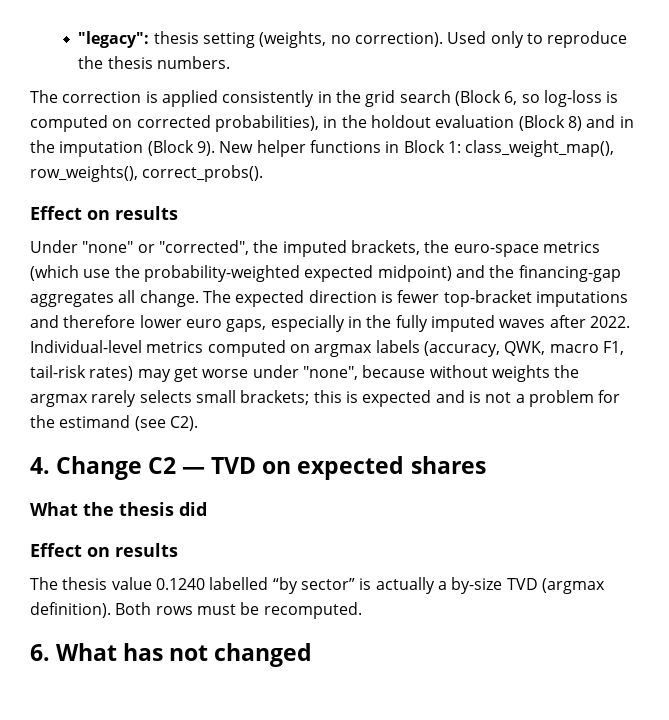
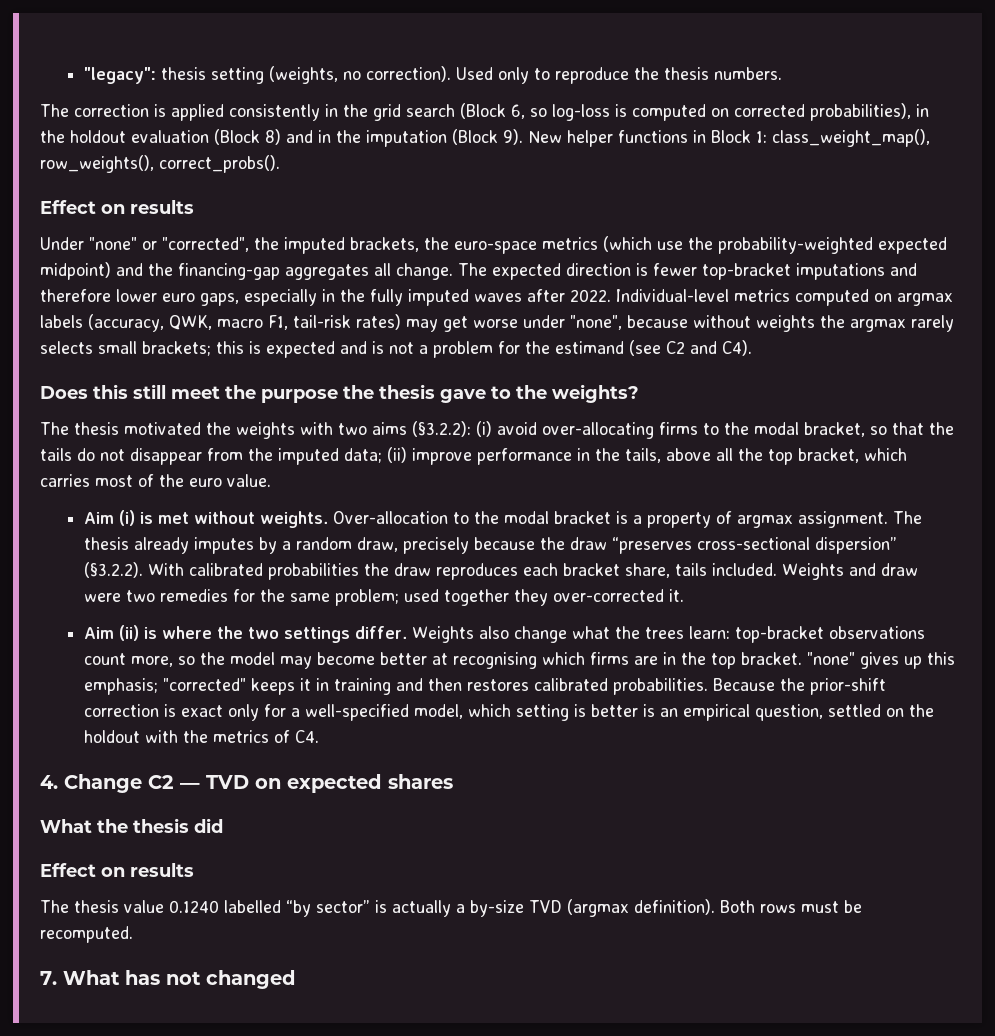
[169,416,198,431] C2). -> [666,340,752,356] [40,384,639,403] [40,421,954,439] [40,447,907,465] [40,474,271,487] [83,510,922,528] [83,537,897,554] [83,562,918,580] [83,589,684,606] [83,625,925,643] [83,652,955,669] [83,678,886,695] [83,704,934,721] [83,730,319,743] C2 and C4). // Does this still meet the purpose the thesis gave to the weights? // The thesis motivated the weights with two aims (§3.2.2): (i) avoid over-allocating firms to the modal bracket, so that the tails do not disappear from the imputed data; (ii) improve performance in the tails, above all the top bracket, which carries most of the euro value. // Aim (i) is met without weights. Over-allocation to the modal bracket is a property of argmax assignment. The thesis already imputes by a random draw, precisely because the draw “preserves cross-sectional dispersion” (§3.2.2). With calibrated probabilities the draw reproduces each bracket share, tails included. Weights and draw were two remedies for the same problem; used together they over-corrected it. // Aim (ii) is where the two settings differ. Weights also change what the trees learn: top-bracket observations count more, so the model may become better at recognising which firms are in the top bracket. "none" gives up this emphasis; "corrected" keeps it in training and then restores calibrated probabilities. Because the prior-shift correction is exact only for a well-specified model, which setting is better is an empirical question, settled on the holdout with the metrics of C4.
[30,644,50,661] 6. -> [40,971,57,985] 7.

